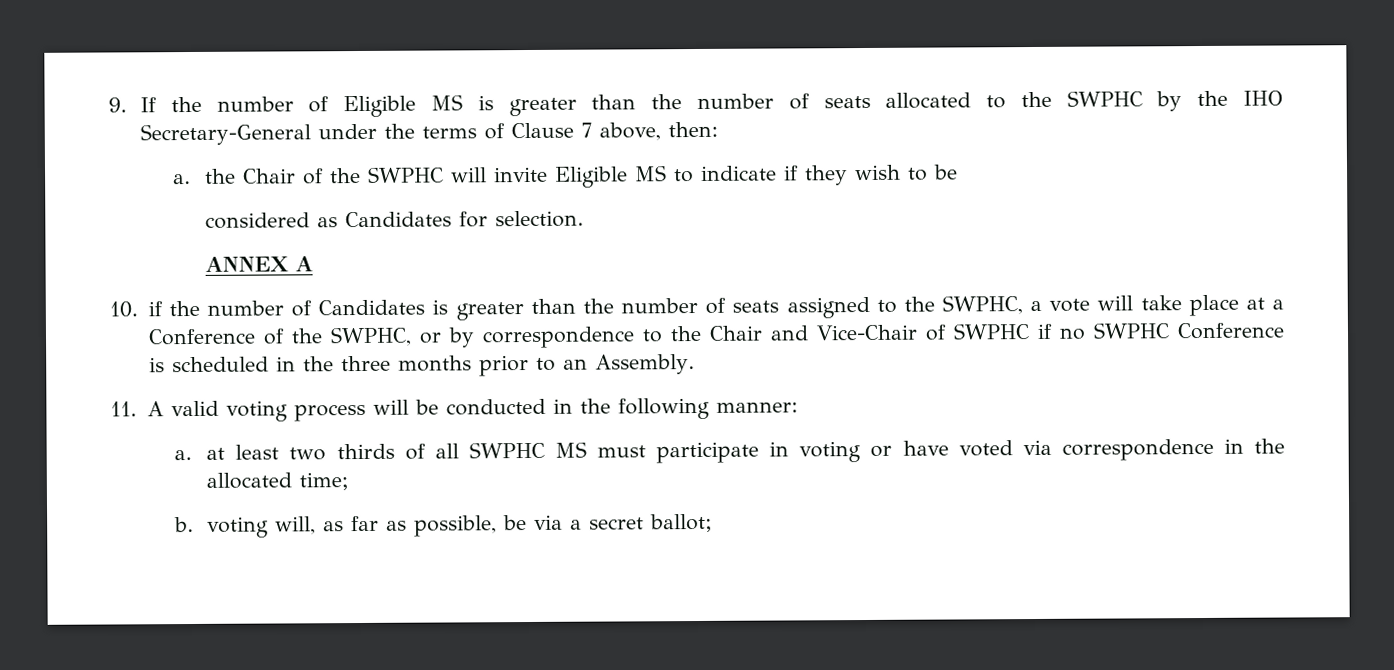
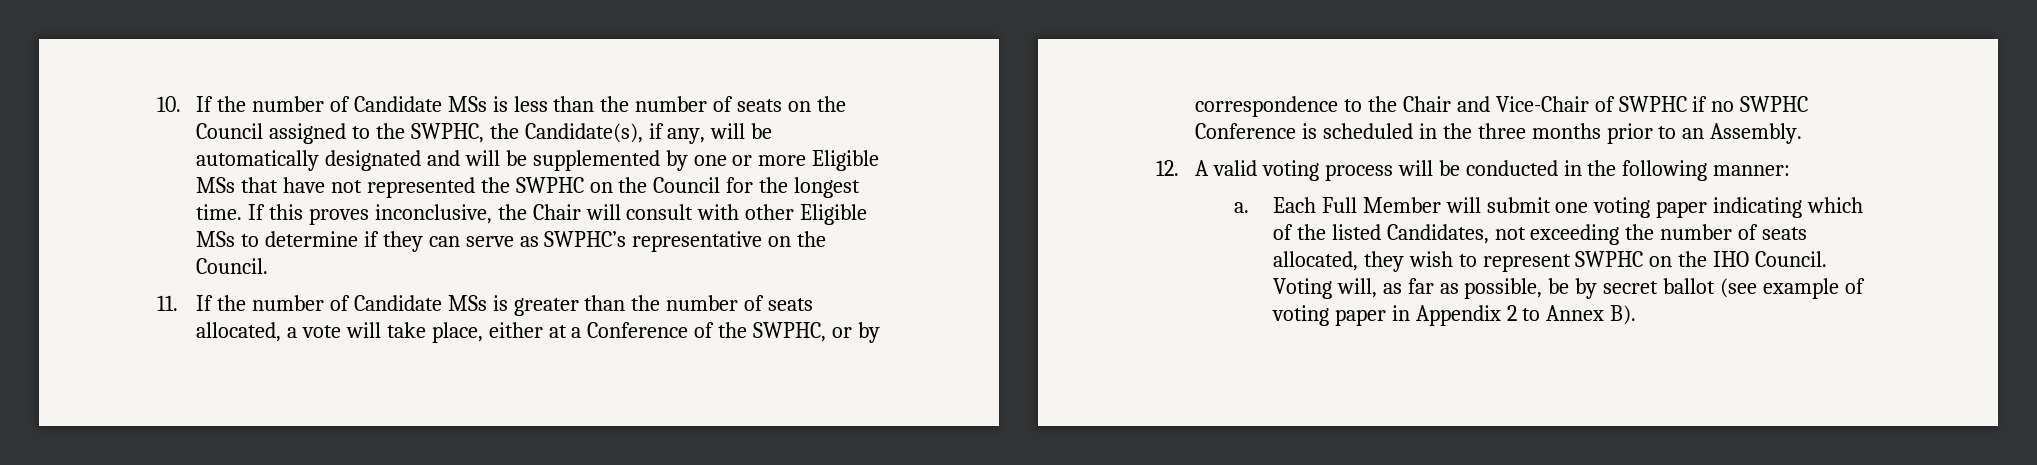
[108,90,1283,118] [140,121,719,146] [173,164,959,188] [205,210,585,229] [205,256,314,272] [109,295,1023,321] 9. If the number of Eligible MS is greater than the number of seats allocated to the SWPHC by the IHO Secretary-General under the terms of Clause 7 above, then: // a. the Chair of the SWPHC will invite Eligible MS to indicate if they wish to be // considered as Candidates for selection. // ANNEX A // 10. if the number of Candidates is greater than the number of seats assigned to the SWPHC, -> [157,96,847,112] [195,123,773,144] [195,150,880,171] [195,177,861,198] [195,204,868,225] [195,231,827,252] [195,258,268,274] [157,295,814,316] [195,322,281,342] 10. If the number of Candidate MSs is less than the number of seats on the Council assigned to the SWPHC, the Candidate(s), if any, will be automatically designated and will be supplemented by one or more Eligible MSs that have not represented the SWPHC on the Council for the longest time. If this proves inconclusive, the Chair will consult with other Eligible MSs to determine if they can serve as SWPHC’s representative on the Council. // 11. If the number of Candidate MSs is greater than the number of seats allocated,
[1188,294,1239,317] place -> [431,322,543,343] place, either
[110,401,137,417] 11. -> [1156,160,1179,176] 12.
[206,438,1285,464] [206,472,350,491] [174,516,270,538] at least two thirds of all SWPHC MS must participate in voting or have voted via correspondence in the allocated time; // b. voting -> [1272,197,1864,218] [1272,224,1808,245] [1272,251,1828,272] [1272,278,1332,299] Each Full Member will submit one voting paper indicating which of the listed Candidates, not exceeding the number of seats allocated, they wish to represent SWPHC on the IHO Council. Voting
[534,513,714,533] via a secret ballot; -> [1575,278,1866,299] [1271,305,1637,326] by secret ballot (see example of voting paper in Appendix 2 to Annex B).

